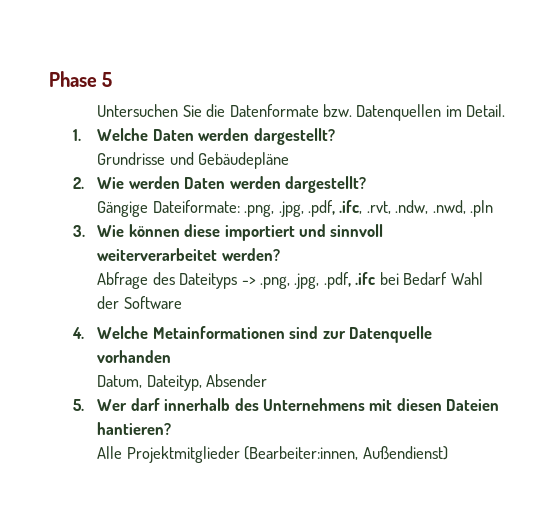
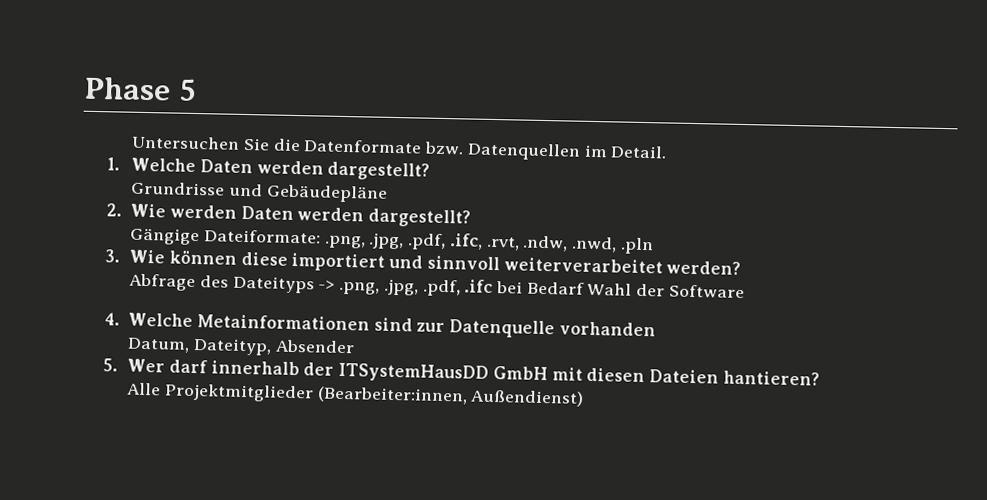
[234,398,365,411] des Unternehmens -> [303,362,548,383] der ITSystemHausDD GmbH

